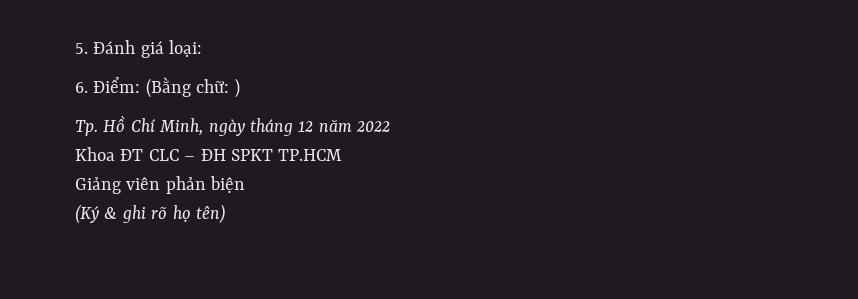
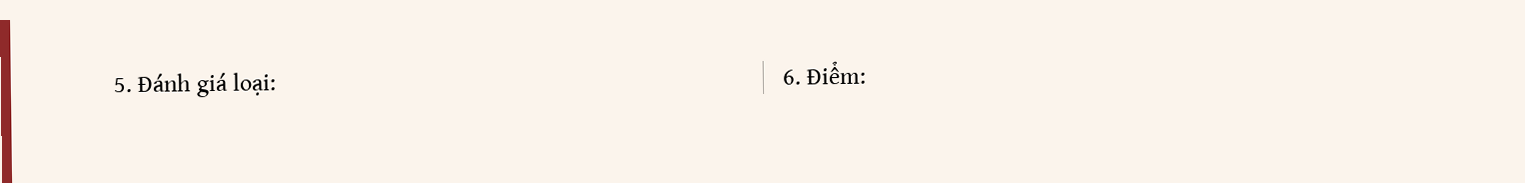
[145,77,240,98] [75,115,391,136] [75,147,343,161] [75,176,246,194] [75,204,225,224] (Bằng chữ: ) // Tp. Hồ Chí Minh, ngày tháng 12 năm 2022 // Khoa ĐT CLC – ĐH SPKT TP.HCM // Giảng viên phản biện // (Ký & ghi rõ họ tên) -> (867, 72) none

